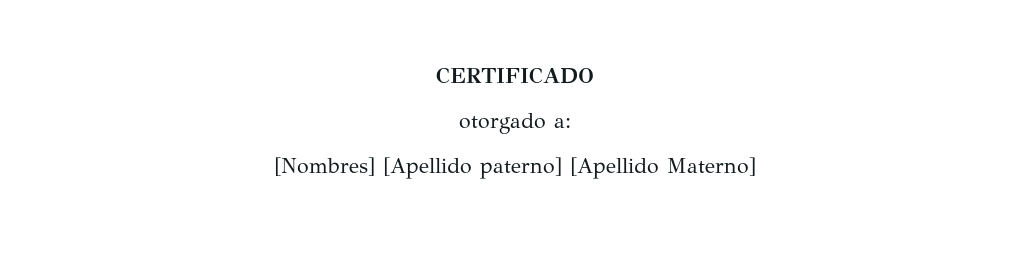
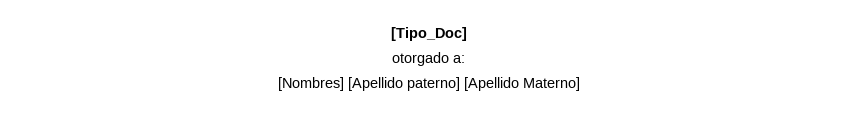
[435,67,594,84] CERTIFICADO -> [390,27,467,41] [Tipo_Doc]

